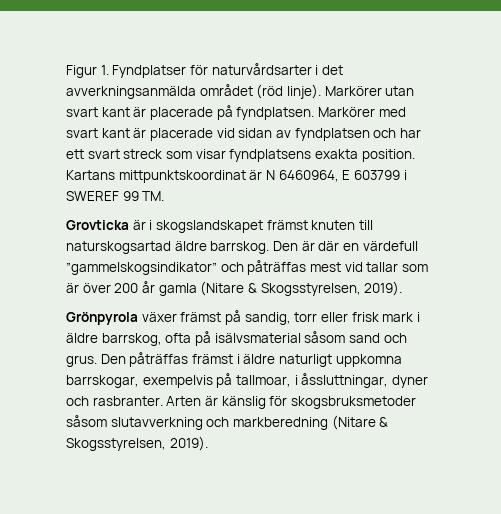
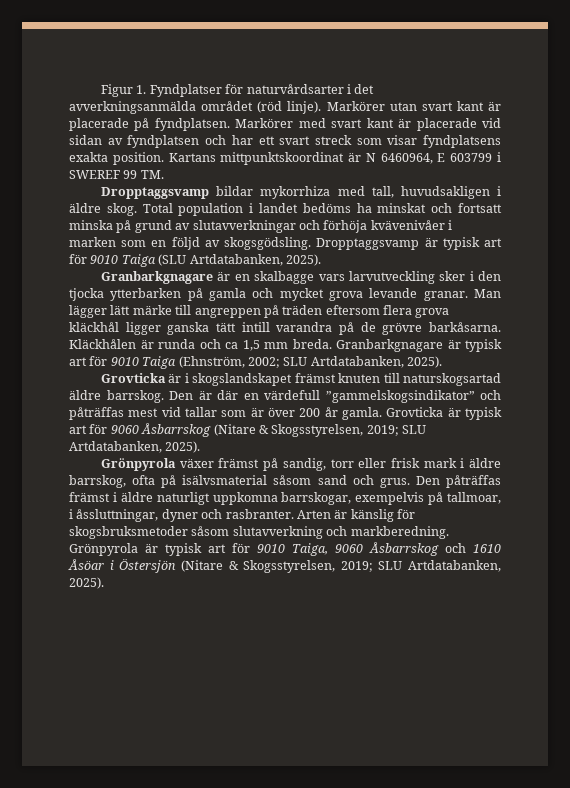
(165, 196) none -> [101,186,501,199] [69,203,503,216] [69,220,452,233] [69,237,503,250] [69,254,321,267] [101,271,502,284] [69,288,501,301] [69,305,450,318] [69,322,501,335] [69,339,502,352] [69,356,442,369] // Dropptaggsvamp bildar mykorrhiza med tall, huvudsakligen i äldre skog. Total population i landet bedöms ha minskat och fortsatt minska på grund av slutavverkningar och förhöja kvävenivåer i marken som en följd av skogsgödsling. Dropptaggsvamp är typisk art för 9010 Taiga (SLU Artdatabanken, 2025). // Granbarkgnagare är en skalbagge vars larvutveckling sker i den tjocka ytterbarken på gamla och mycket grova levande granar. Man lägger lätt märke till angreppen på träden eftersom flera grova kläckhål ligger ganska tätt intill varandra på de grövre barkåsarna. Kläckhålen är runda och ca 1,5 mm breda. Granbarkgnagare är typisk art för 9010 Taiga (Ehnström, 2002; SLU Artdatabanken, 2025).
[158,281,403,296] gamla (Nitare & Skogsstyrelsen, 2019). -> [342,407,502,420] [69,423,426,437] [69,441,201,453] gamla. Grovticka är typisk art för 9060 Åsbarrskog (Nitare & Skogsstyrelsen, 2019; SLU Artdatabanken, 2025).
[232,415,389,430] [66,436,208,451] markberedning (Nitare & Skogsstyrelsen, 2019). -> [350,526,449,539] [69,542,501,556] [68,559,501,573] [69,577,104,589] markberedning. Grönpyrola är typisk art för 9010 Taiga, 9060 Åsbarrskog och 1610 Åsöar i Östersjön (Nitare & Skogsstyrelsen, 2019; SLU Artdatabanken, 2025).

